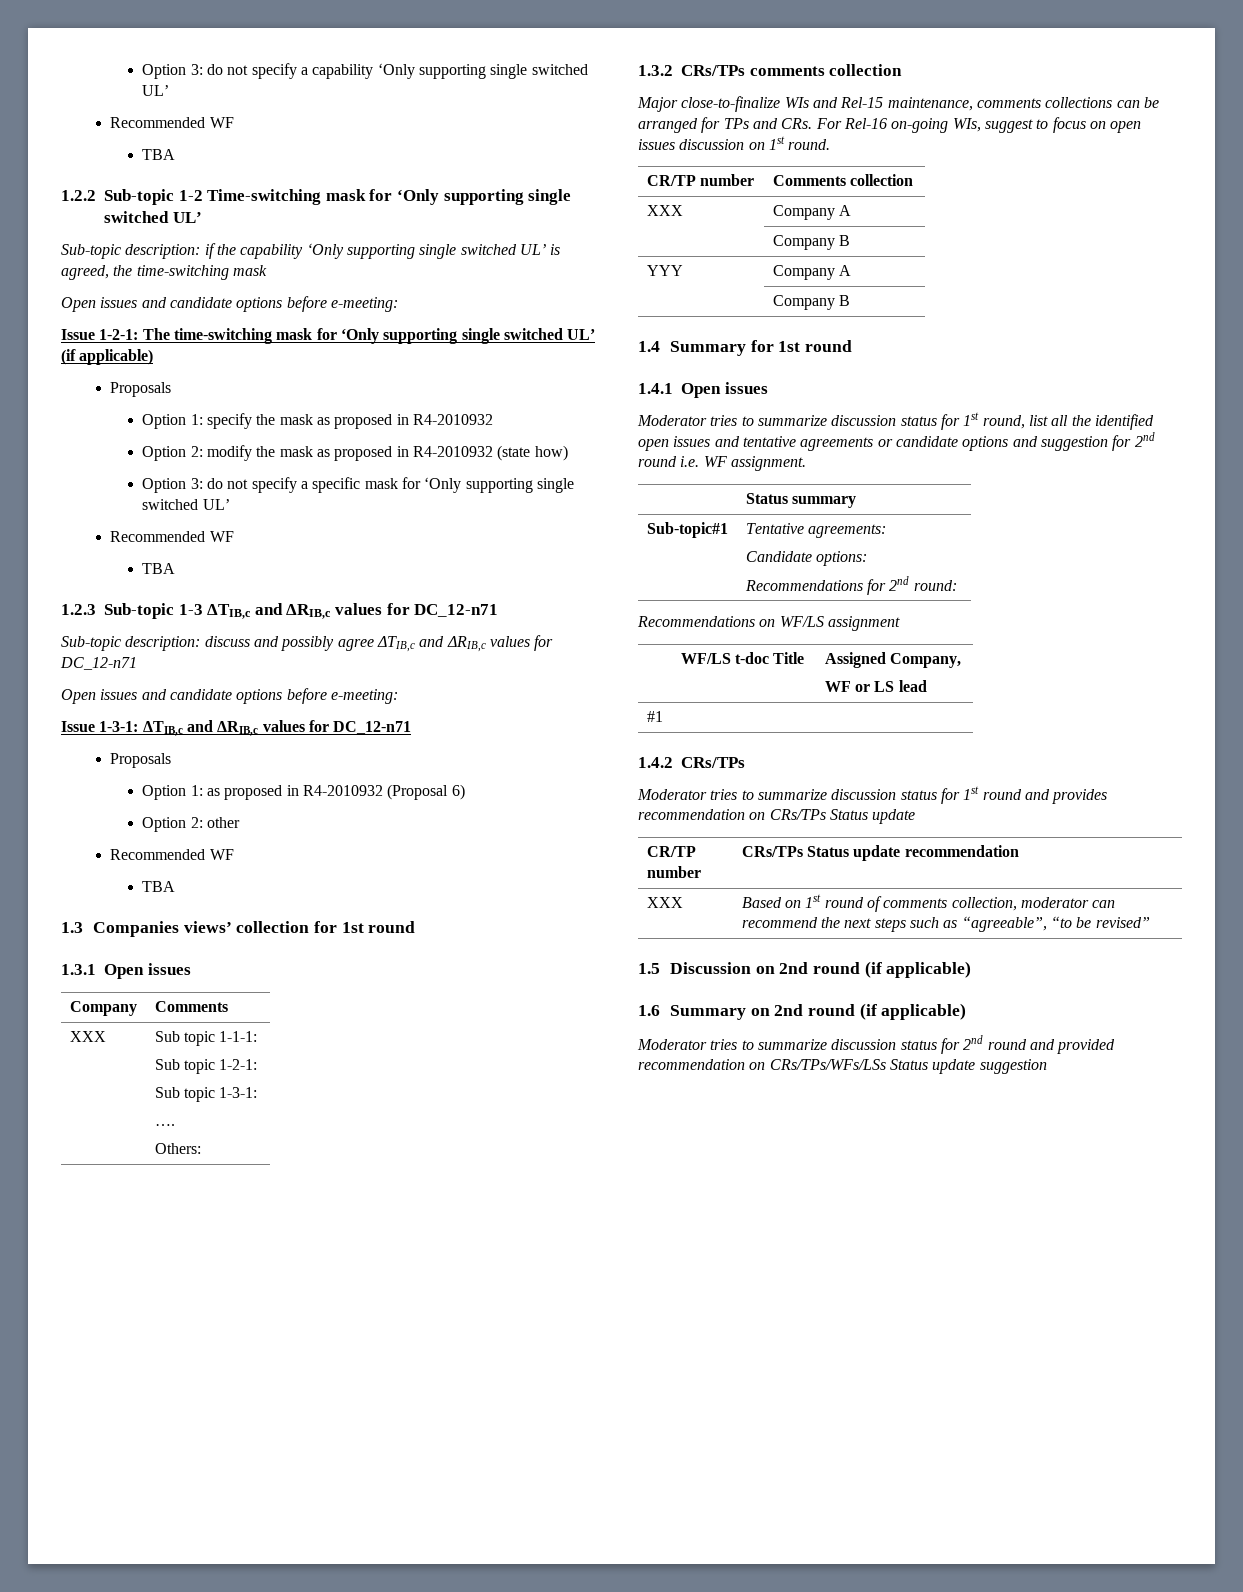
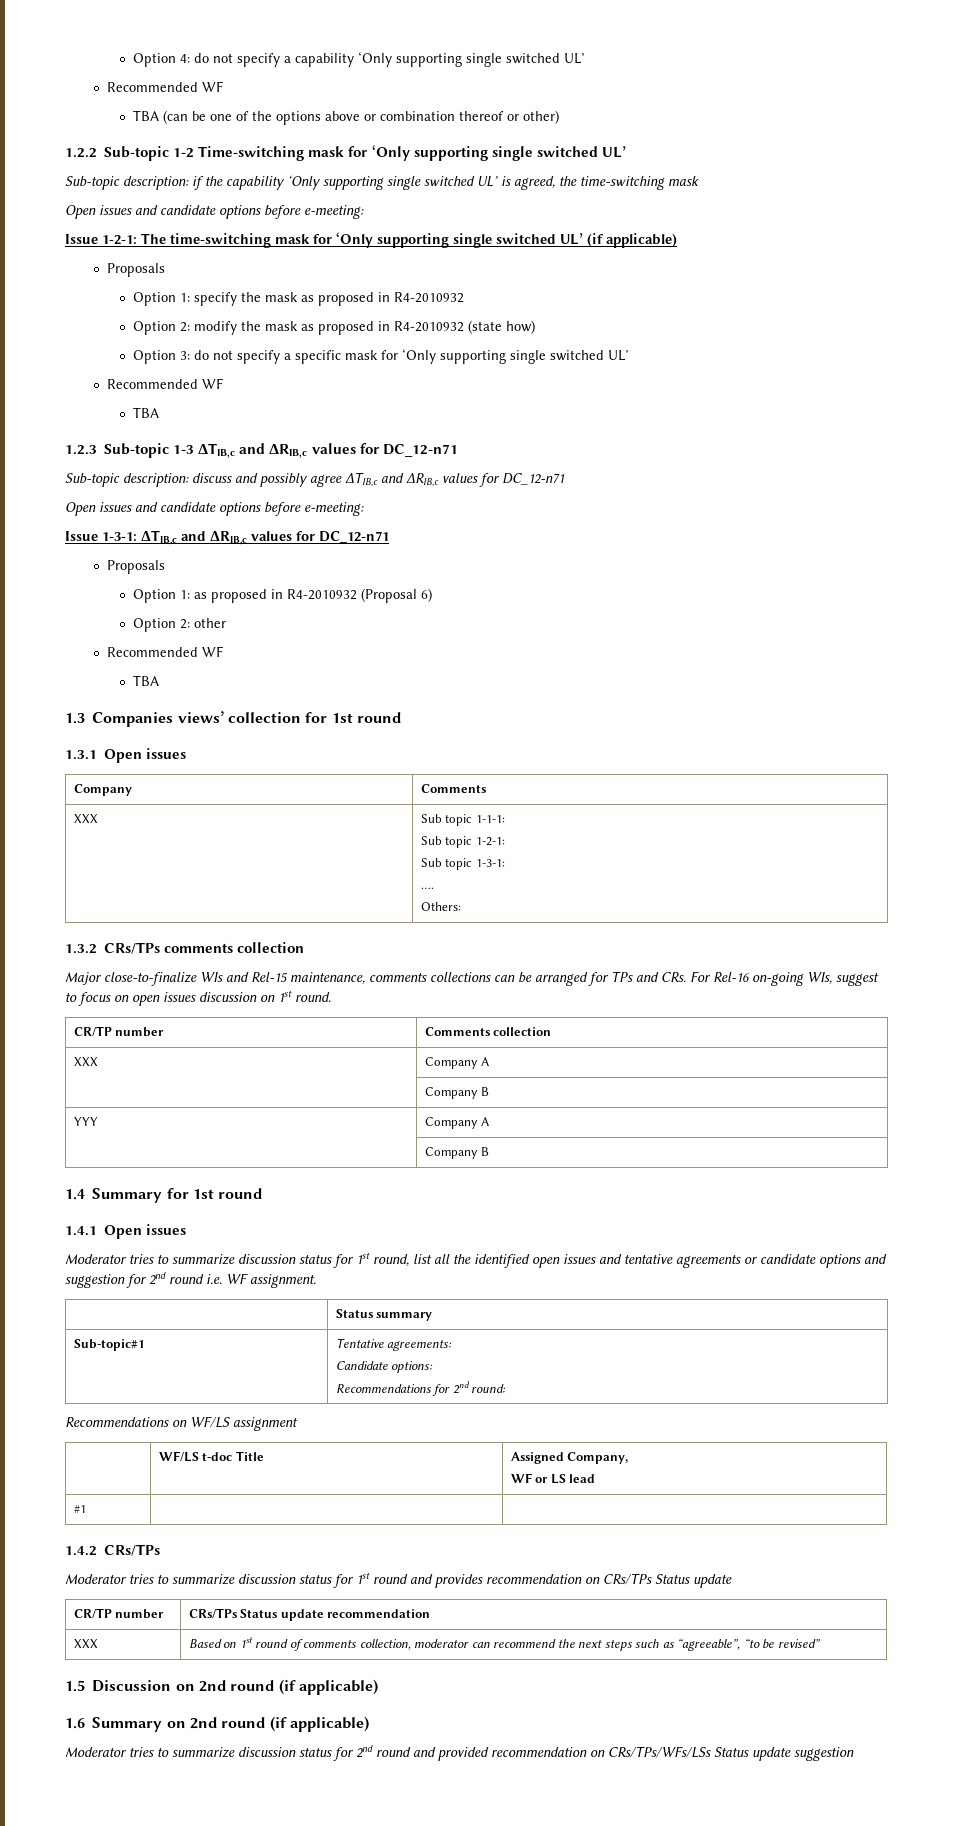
[142,64,203,79] Option 3: -> [132,53,190,67] Option 4:
(176, 154) none -> [162,110,559,125] (can be one of the options above or combination thereof or other)

